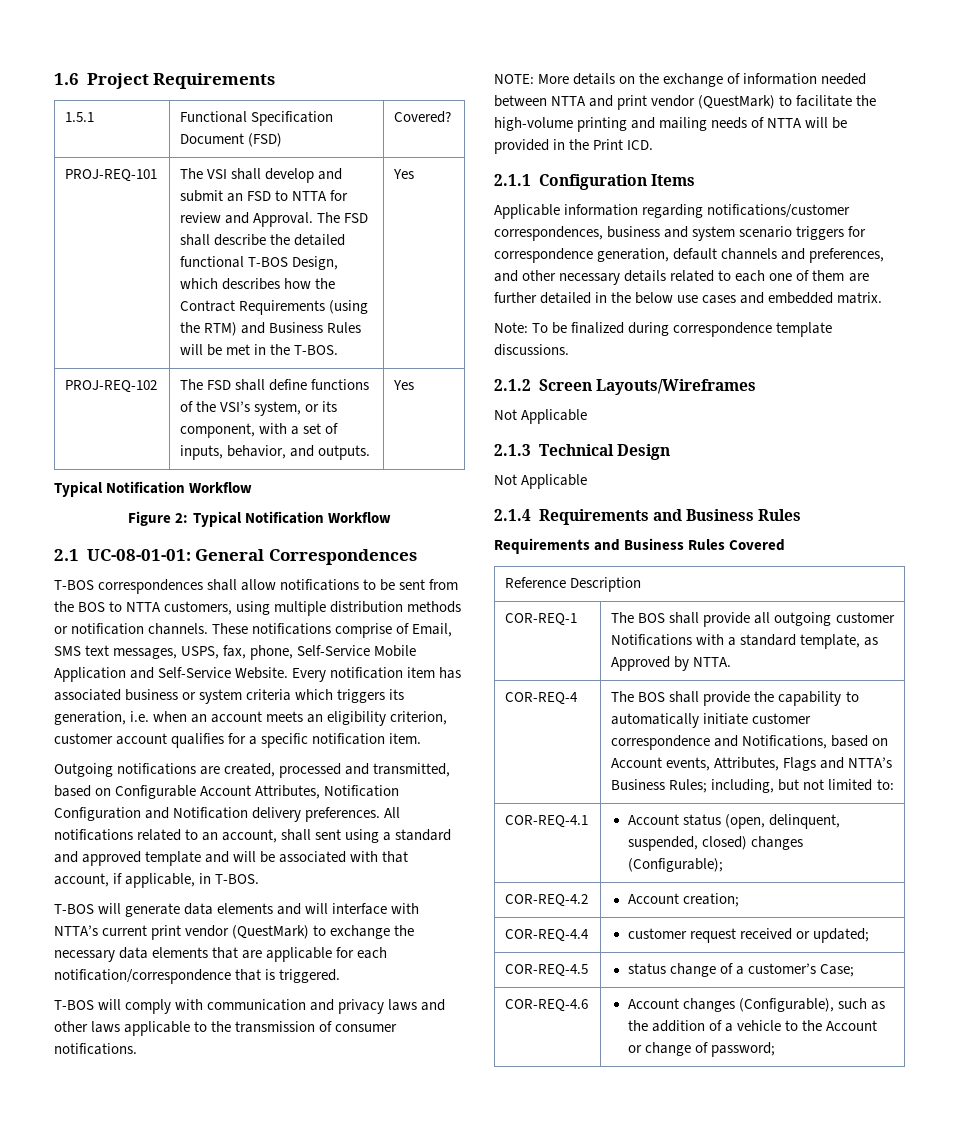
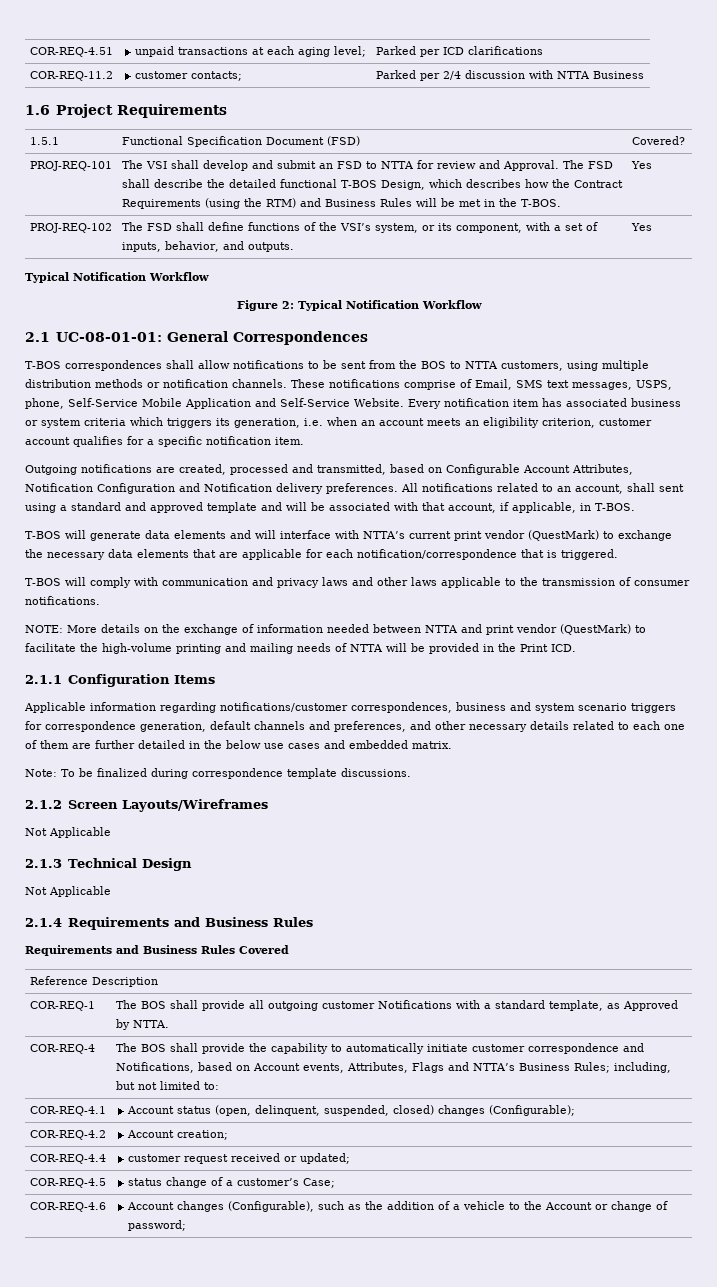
(54, 79) none -> [29,47,113,57] [134,46,366,57] [375,46,543,57] [29,71,113,81] [134,71,242,81] [375,70,644,81] COR-REQ-4.51 | unpaid transactions at each aging level; | Parked per ICD clarifications // COR-REQ-11.2 | customer contacts; | Parked per 2/4 discussion with NTTA Business //
[223,645,247,659] fax, -> (672, 385) none

